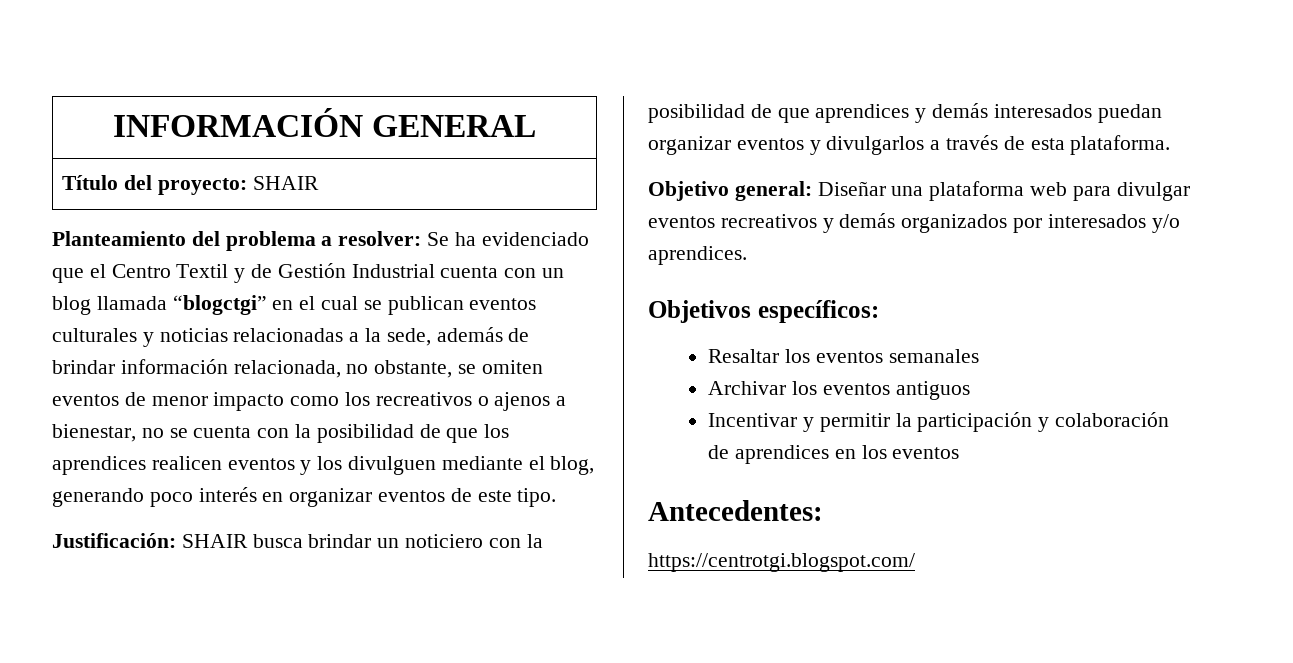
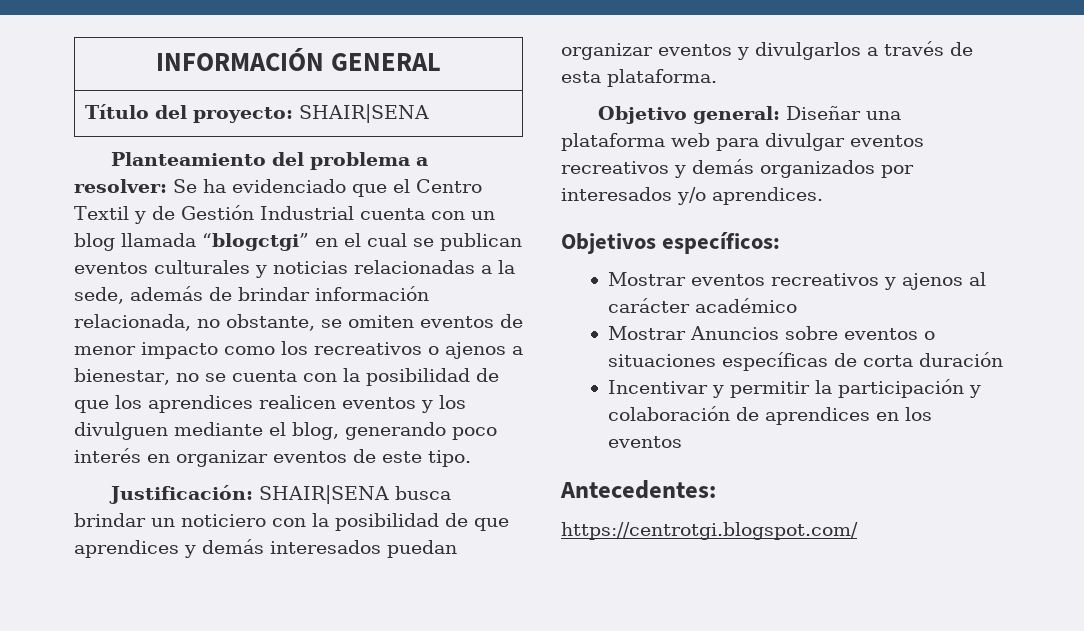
[252,176,319,190] SHAIR -> [298,104,429,123] SHAIR|SENA
[181,534,248,548] SHAIR -> [258,485,389,504] SHAIR|SENA
[708,349,979,363] [708,381,970,400] Resaltar los eventos semanales // Archivar los eventos antiguos -> [607,272,986,290] [607,298,797,313] [607,326,935,340] [607,352,1003,371] Mostrar eventos recreativos y ajenos al carácter académico // Mostrar Anuncios sobre eventos o situaciones específicas de corta duración

